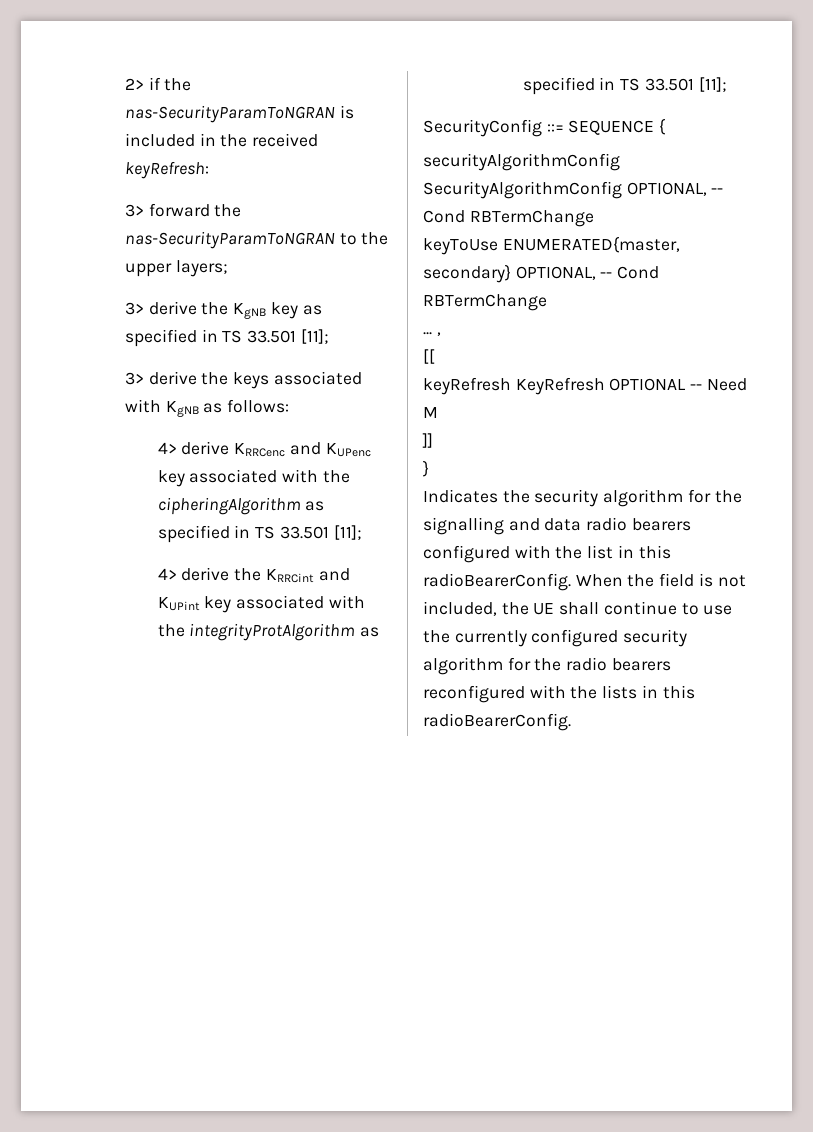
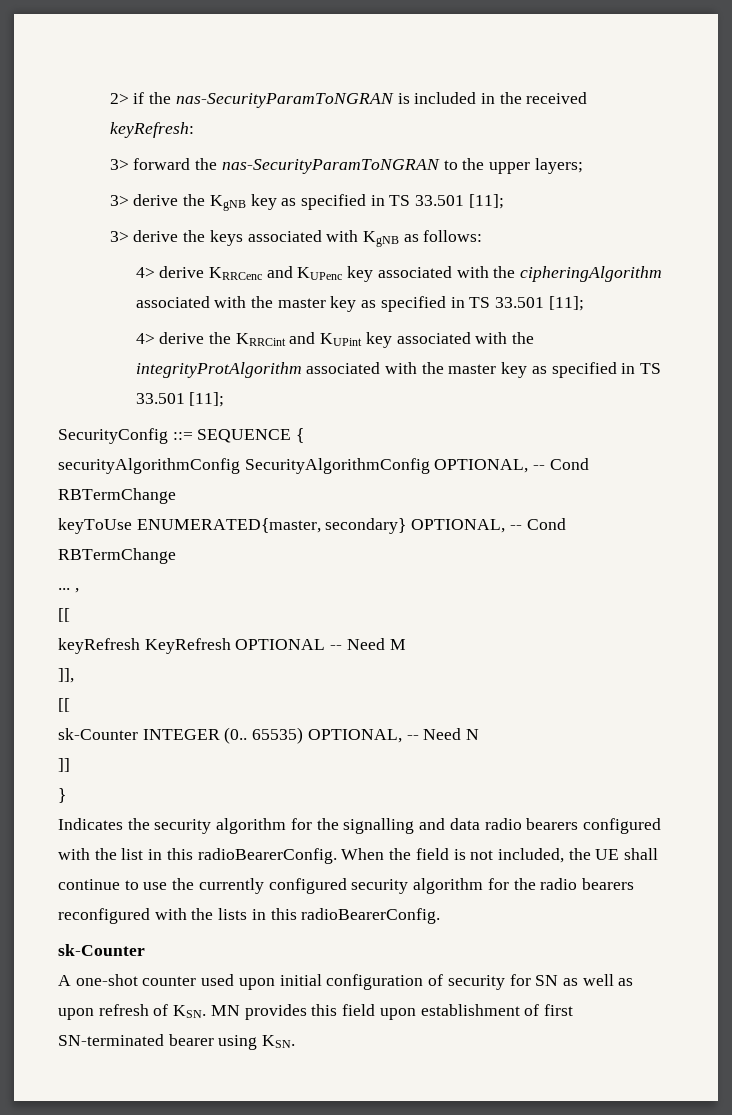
(301, 506) none -> [135,296,357,312] associated with the master key
(356, 632) none -> [306,362,528,378] associated with the master key
(438, 412) none -> [58,668,74,683] [58,698,70,712] [58,727,480,744] // ]], // [[ // sk-Counter INTEGER (0.. 65535) OPTIONAL, -- Need N
(571, 722) none -> [58,944,145,956] [58,974,634,990] [58,1004,573,1020] [58,1034,296,1050] // sk-Counter // A one-shot counter used upon initial configuration of security for SN as well as upon refresh of KSN. MN provides this field upon establishment of first SN-terminated bearer using KSN.

